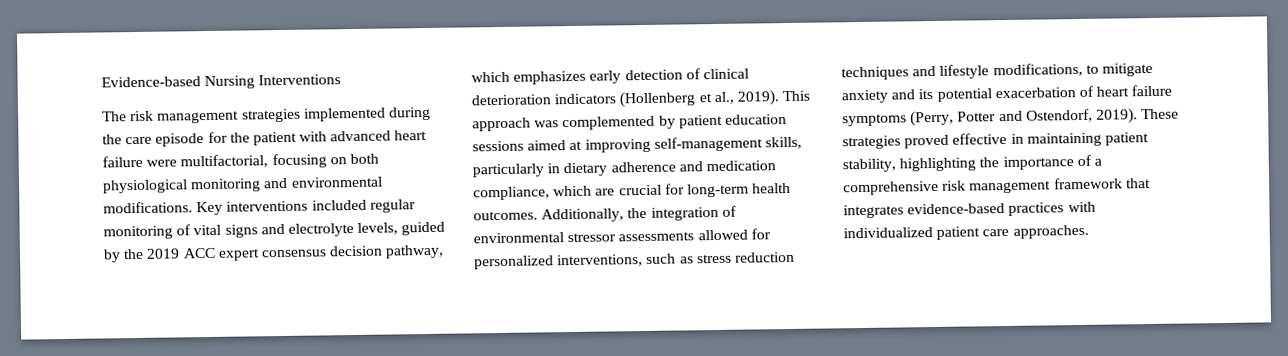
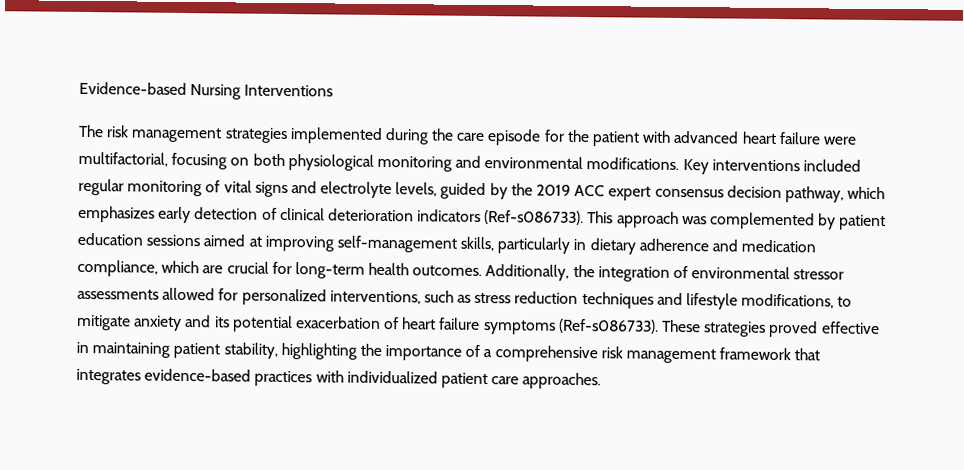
[619,90,780,108] (Hollenberg et al., 2019). -> [484,210,585,226] (Ref-s086733).
[910,108,1138,127] (Perry, Potter and Ostendorf, 2019). -> [558,318,659,334] (Ref-s086733).

